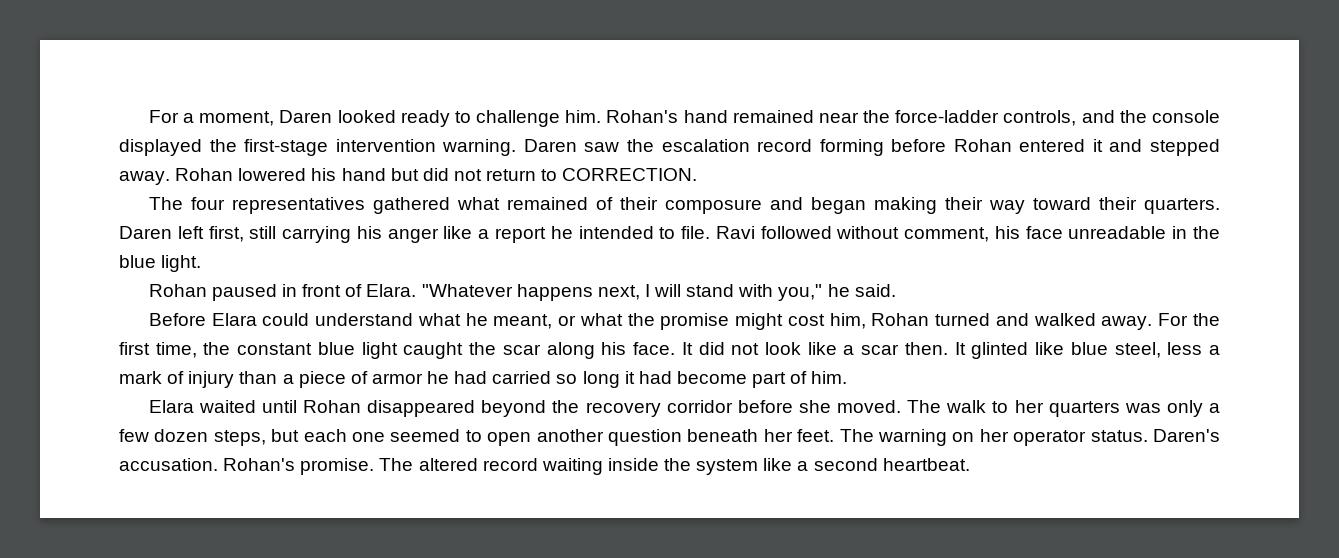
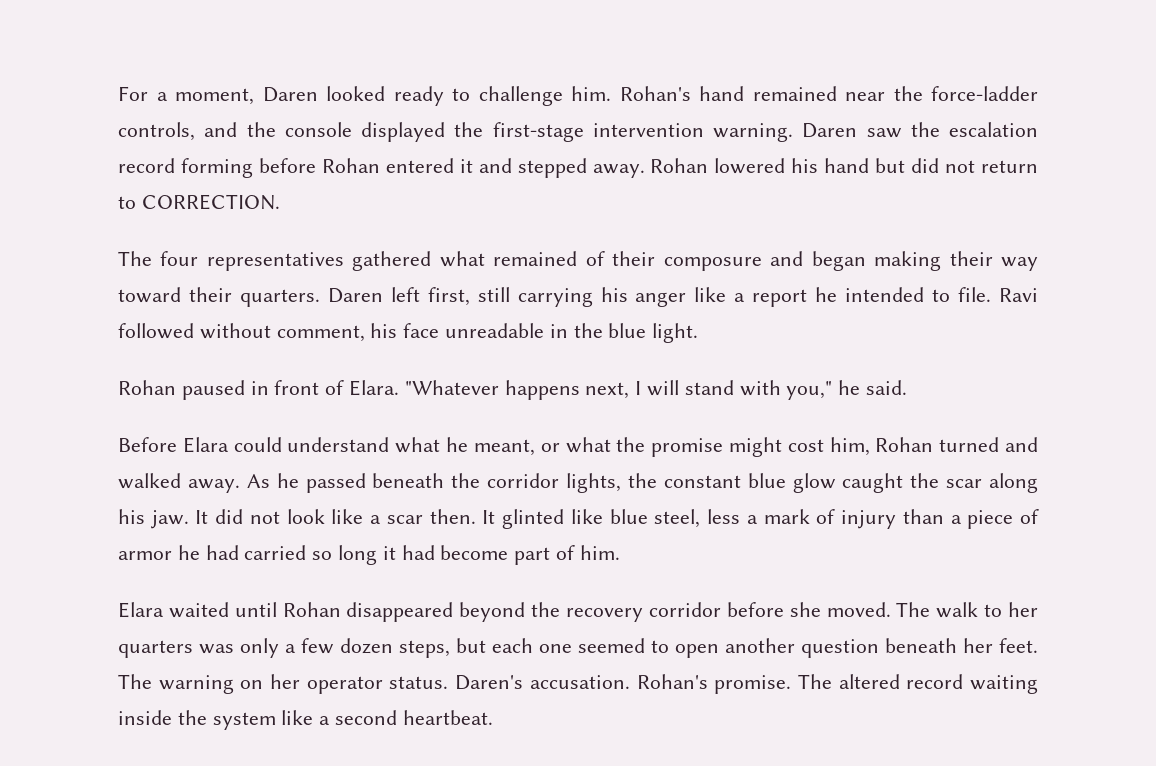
[1158,313,1221,326] [119,342,197,358] For the first time, -> [246,473,621,493] As he passed beneath the corridor lights,
[361,342,398,359] light -> [792,473,836,493] glow
[633,342,676,355] face. -> [150,510,189,529] jaw.

